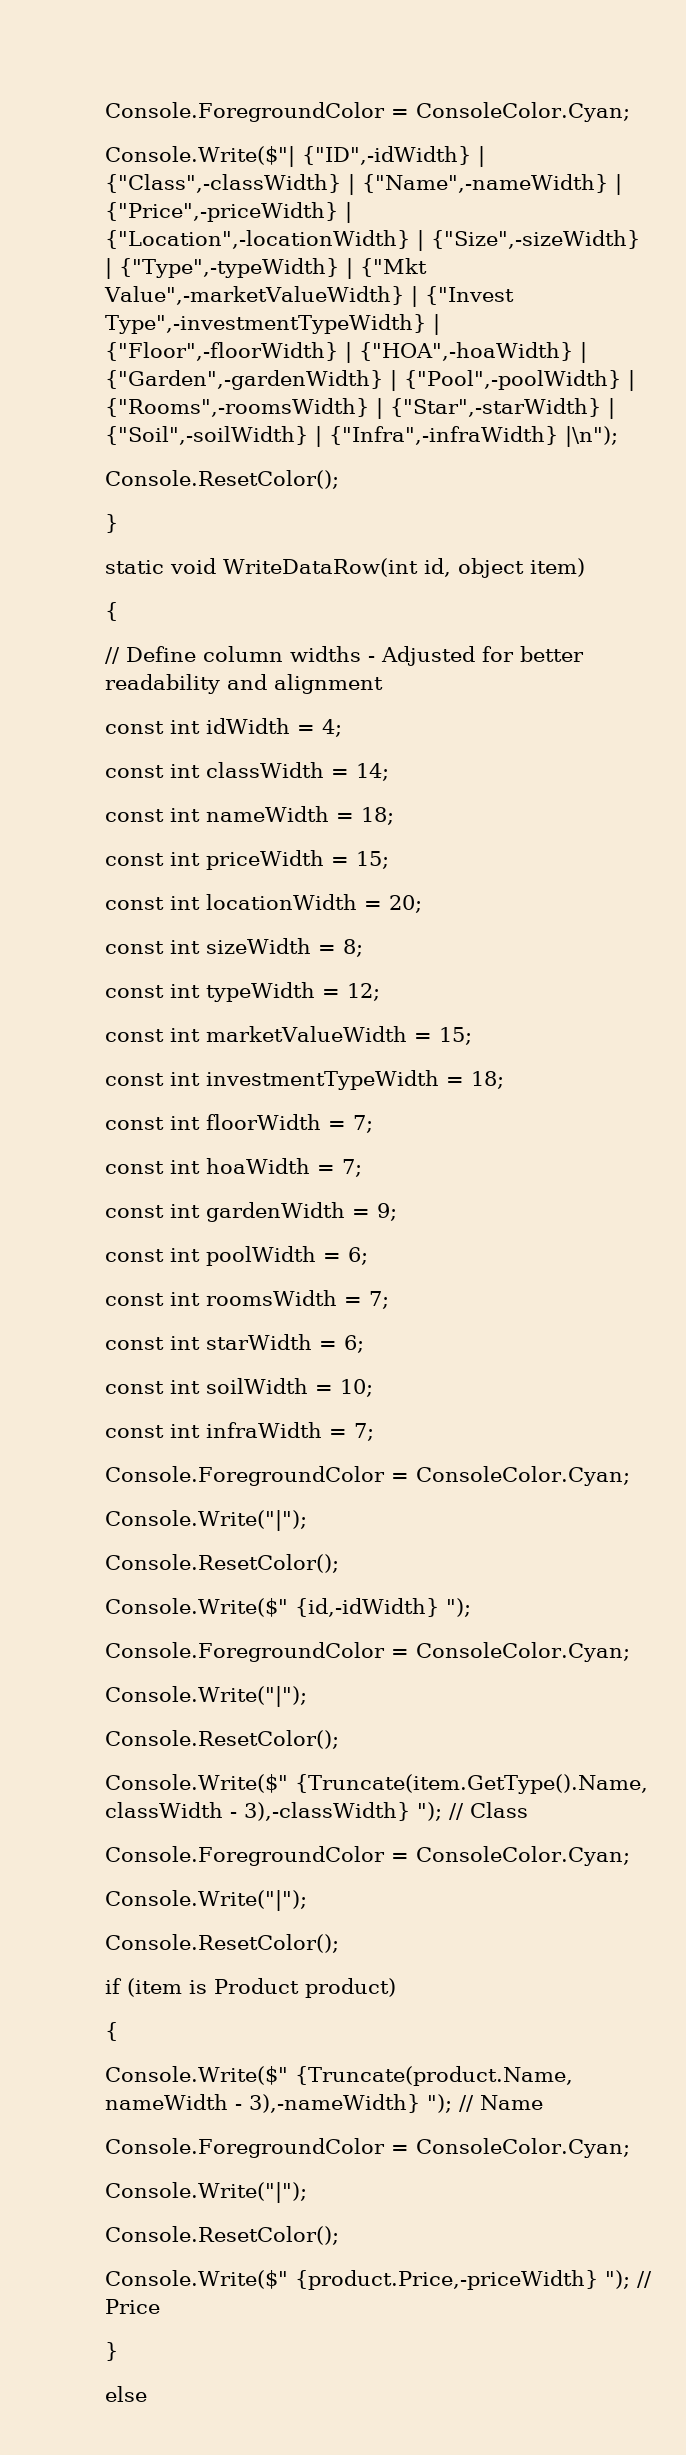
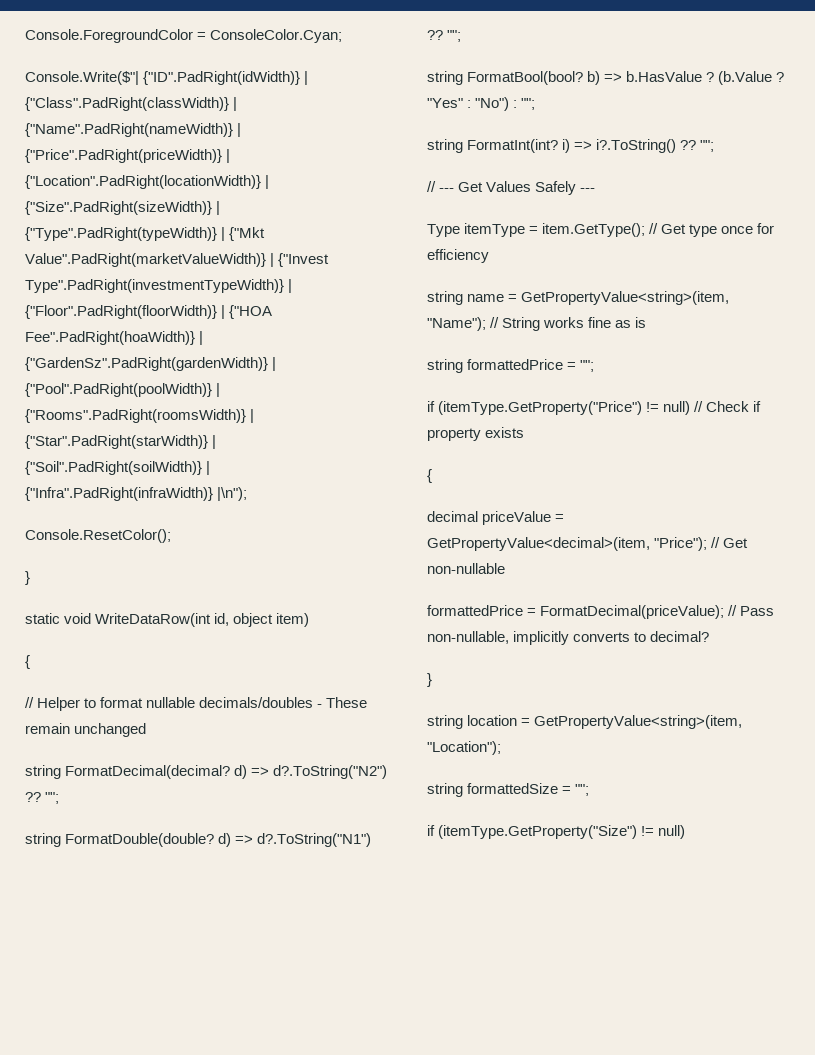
[301,146,485,167] [105,174,622,195] [105,202,352,223] [105,230,640,251] [105,258,339,279] {"ID",-idWidth} | {"Class",-classWidth} | {"Name",-nameWidth} | {"Price",-priceWidth} | {"Location",-locationWidth} | {"Size",-sizeWidth} | {"Type",-typeWidth} -> [143,71,309,85] [25,97,238,111] [25,123,242,137] [25,149,231,163] [25,175,270,189] [25,201,221,215] [25,227,217,241] {"ID".PadRight(idWidth)} | {"Class".PadRight(classWidth)} | {"Name".PadRight(nameWidth)} | {"Price".PadRight(priceWidth)} | {"Location".PadRight(locationWidth)} | {"Size".PadRight(sizeWidth)} | {"Type".PadRight(typeWidth)}
[104,286,404,305] Value",-marketValueWidth} -> [25,253,266,267] Value".PadRight(marketValueWidth)}
[105,314,440,335] [105,342,587,363] [105,370,635,391] [105,398,615,419] [105,426,558,447] Type",-investmentTypeWidth} | {"Floor",-floorWidth} | {"HOA",-hoaWidth} | {"Garden",-gardenWidth} | {"Pool",-poolWidth} | {"Rooms",-roomsWidth} | {"Star",-starWidth} | {"Soil",-soilWidth} | {"Infra",-infraWidth} -> [25,279,293,293] [25,305,273,319] [25,331,204,345] [25,357,277,371] [25,383,221,397] [25,409,255,423] [25,435,217,449] [25,461,211,475] [25,487,213,501] Type".PadRight(investmentTypeWidth)} | {"Floor".PadRight(floorWidth)} | {"HOA Fee".PadRight(hoaWidth)} | {"GardenSz".PadRight(gardenWidth)} | {"Pool".PadRight(poolWidth)} | {"Rooms".PadRight(roomsWidth)} | {"Star".PadRight(starWidth)} | {"Soil".PadRight(soilWidth)} | {"Infra".PadRight(infraWidth)}
[126,646,584,666] [105,674,383,694] [105,718,342,737] [105,762,389,781] [105,806,394,825] [105,850,389,870] [105,894,422,913] [105,938,363,957] [105,982,380,1002] [105,1026,472,1045] [105,1070,504,1090] [105,1114,373,1133] [105,1158,362,1177] [105,1202,397,1222] [105,1246,368,1266] [105,1290,389,1309] [105,1334,364,1353] [105,1378,373,1397] [105,1422,374,1441] [105,1466,630,1486] [105,1510,307,1531] [105,1554,339,1573] [105,1598,471,1617] [105,1642,630,1662] [105,1686,307,1707] [105,1730,339,1749] [105,1774,648,1794] [105,1802,528,1821] [105,1846,630,1866] [105,1890,307,1911] [105,1934,339,1953] [105,1978,396,1998] [105,2022,118,2041] [105,2066,573,2086] [105,2094,543,2113] [105,2138,630,2158] [105,2182,307,2203] [105,2226,339,2245] [105,2270,652,2290] [105,2299,160,2314] [105,2342,118,2361] [105,2386,147,2402] Define column widths - Adjusted for better readability and alignment // const int idWidth = 4; // const int classWidth = 14; // const int nameWidth = 18; // const int priceWidth = 15; // const int locationWidth = 20; // const int sizeWidth = 8; // const int typeWidth = 12; // const int marketValueWidth = 15; // const int investmentTypeWidth = 18; // const int floorWidth = 7; // const int hoaWidth = 7; // const int gardenWidth = 9; // const int poolWidth = 6; // const int roomsWidth = 7; // const int starWidth = 6; // const int soilWidth = 10; // const int infraWidth = 7; // Console.ForegroundColor = ConsoleColor.Cyan; // Console.Write("|"); // Console.ResetColor(); // Console.Write($" {id,-idWidth} "); // Console.ForegroundColor = ConsoleColor.Cyan; // Console.Write("|"); // Console.ResetColor(); // Console.Write($" {Truncate(item.GetType().Name, classWidth - 3),-classWidth} "); // Class // Console.ForegroundColor = ConsoleColor.Cyan; // Console.Write("|"); // Console.ResetColor(); // if (item is Product product) // { // Console.Write($" {Truncate(product.Name, nameWidth - 3),-nameWidth} "); // Name // Console.ForegroundColor = ConsoleColor.Cyan; // Console.Write("|"); // Console.ResetColor(); // Console.Write($" {product.Price,-priceWidth} "); // Price // } // else -> [37,697,368,711] [25,723,147,737] [25,765,388,779] [25,792,60,804] [25,833,372,847] [427,30,462,42] [427,71,785,85] [427,97,536,111] [427,139,715,153] [427,181,596,195] [427,223,775,237] [427,249,489,263] [427,291,730,305] [427,317,647,331] [427,359,595,373] [427,401,762,415] [427,427,525,441] [427,469,432,483] [427,511,565,525] [427,537,749,551] [427,563,505,574] [427,605,775,619] [427,631,710,645] [427,673,432,687] [427,715,743,729] [427,741,501,755] [427,783,590,797] [427,825,686,839] Helper to format nullable decimals/doubles - These remain unchanged // string FormatDecimal(decimal? d) => d?.ToString("N2") ?? ""; // string FormatDouble(double? d) => d?.ToString("N1") ?? ""; // string FormatBool(bool? b) => b.HasValue ? (b.Value ? "Yes" : "No") : ""; // string FormatInt(int? i) => i?.ToString() ?? ""; // // --- Get Values Safely --- // Type itemType = item.GetType(); // Get type once for efficiency // string name = GetPropertyValue<string>(item, "Name"); // String works fine as is // string formattedPrice = ""; // if (itemType.GetProperty("Price") != null) // Check if property exists // { // decimal priceValue = GetPropertyValue<decimal>(item, "Price"); // Get non-nullable // formattedPrice = FormatDecimal(priceValue); // Pass non-nullable, implicitly converts to decimal? // } // string location = GetPropertyValue<string>(item, "Location"); // string formattedSize = ""; // if (itemType.GetProperty("Size") != null)

